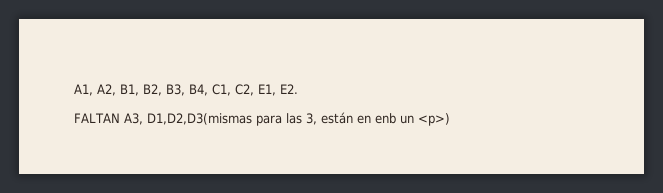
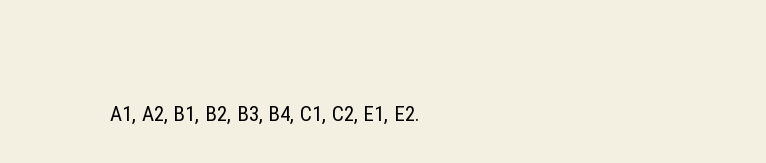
[74,112,450,126] // FALTAN A3, D1,D2,D3(mismas para las 3, están en enb un <p>) -> (421, 113) none

